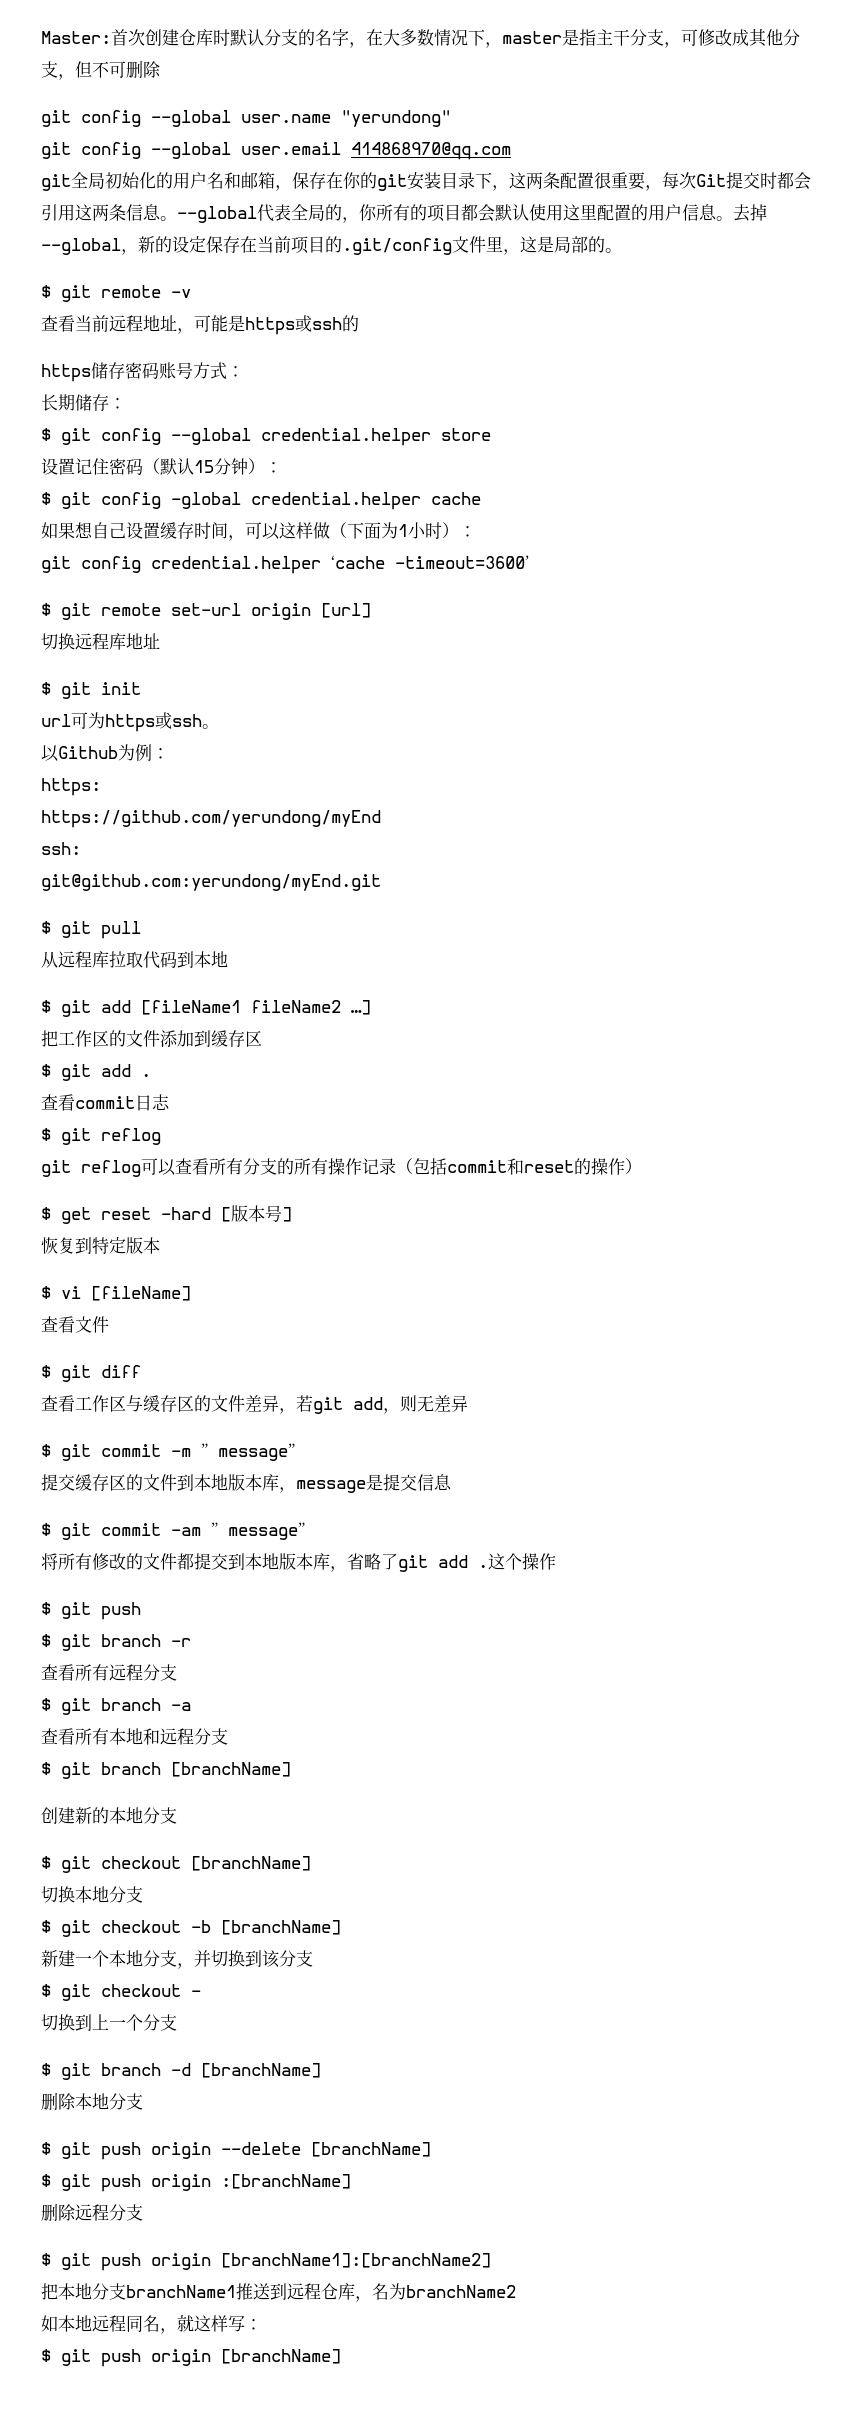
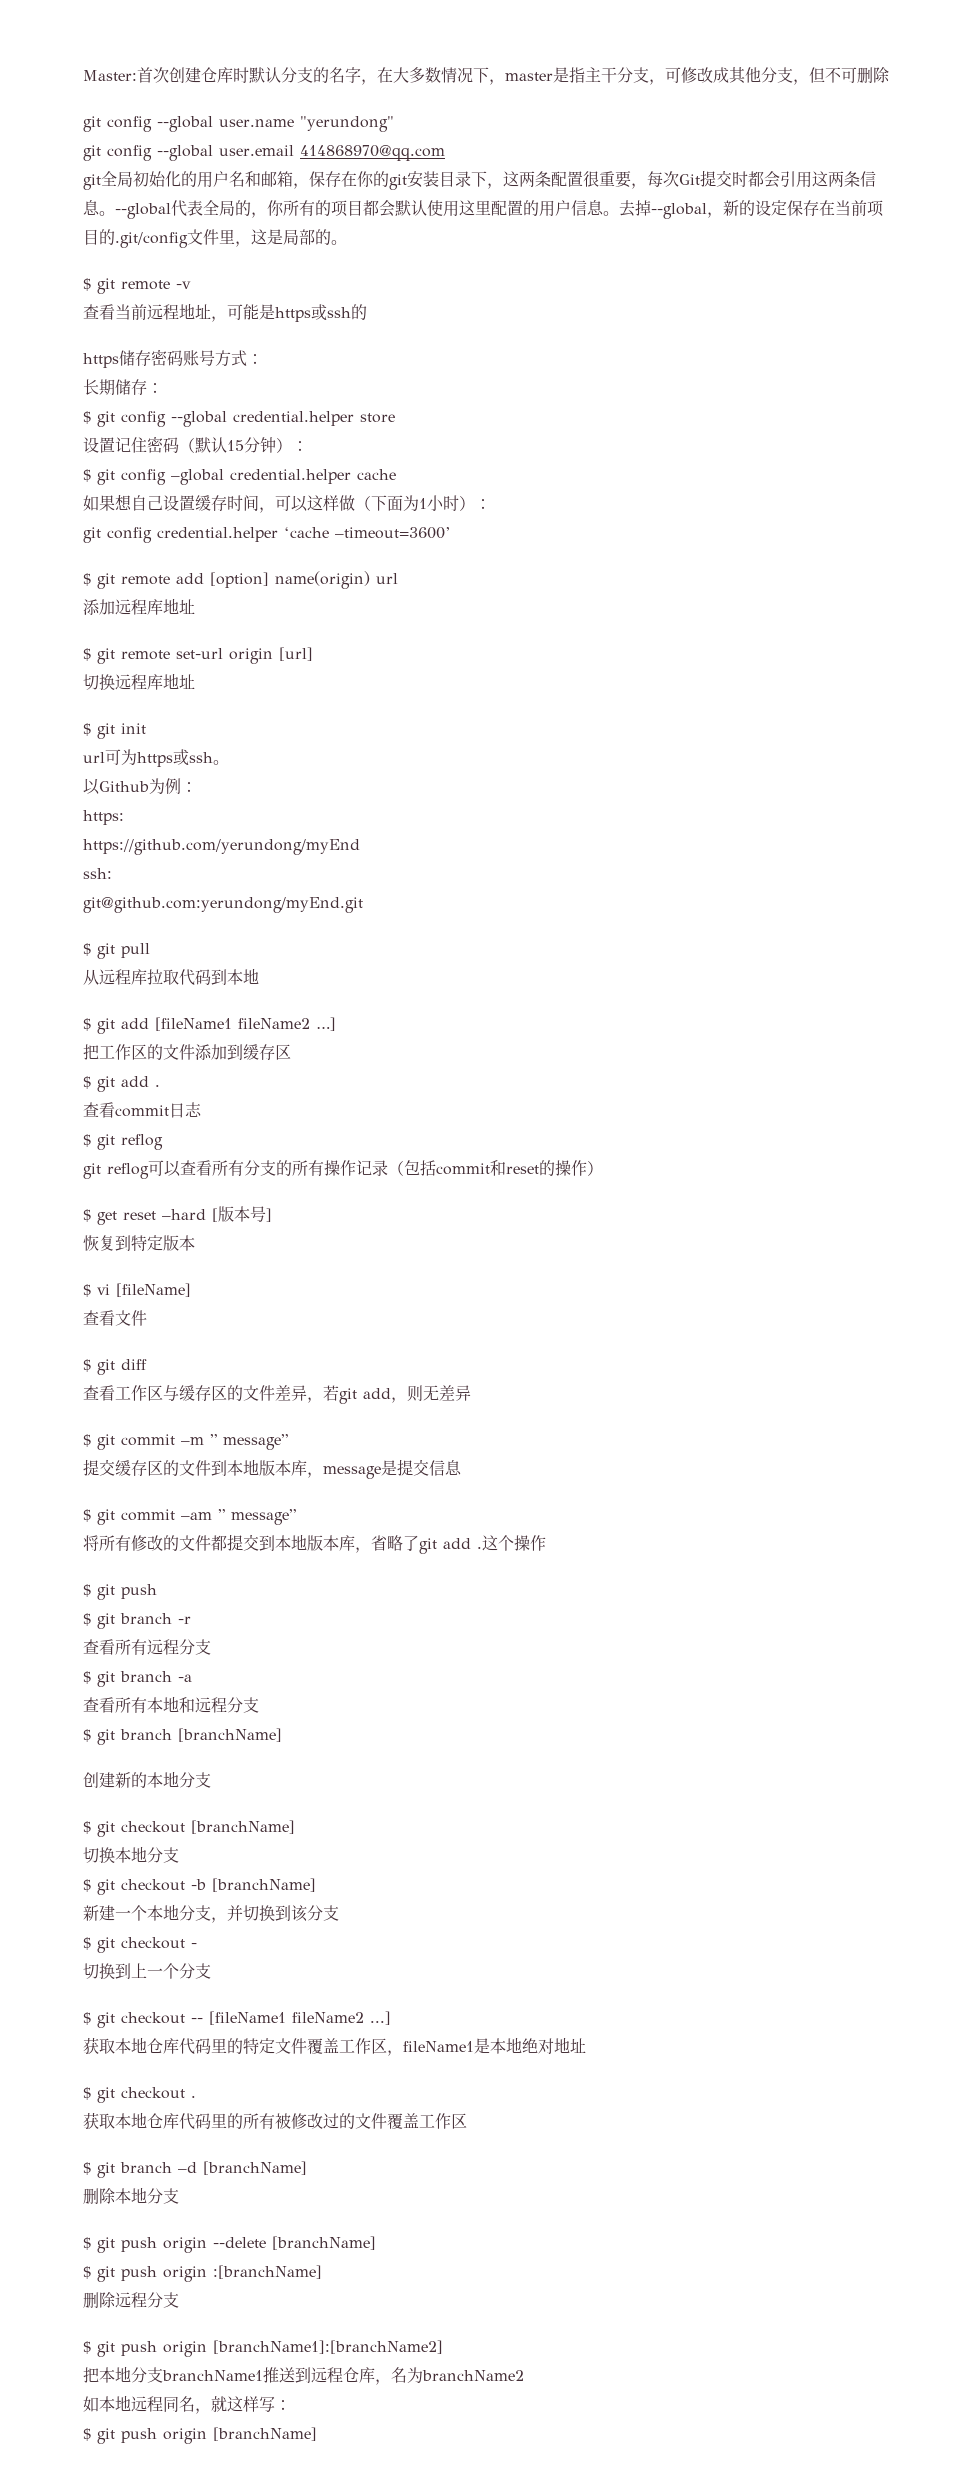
(529, 562) none -> [83,571,398,589] [83,598,195,615] // $ git remote add [option] name(origin) url // 添加远程库地址
(177, 2022) none -> [83,2011,391,2028] [83,2037,586,2056] [83,2087,196,2103] [83,2112,467,2130] // $ git checkout -- [fileName1 fileName2 ...] // 获取本地仓库代码里的特定文件覆盖工作区，fileName1是本地绝对地址 // $ git checkout . // 获取本地仓库代码里的所有被修改过的文件覆盖工作区

